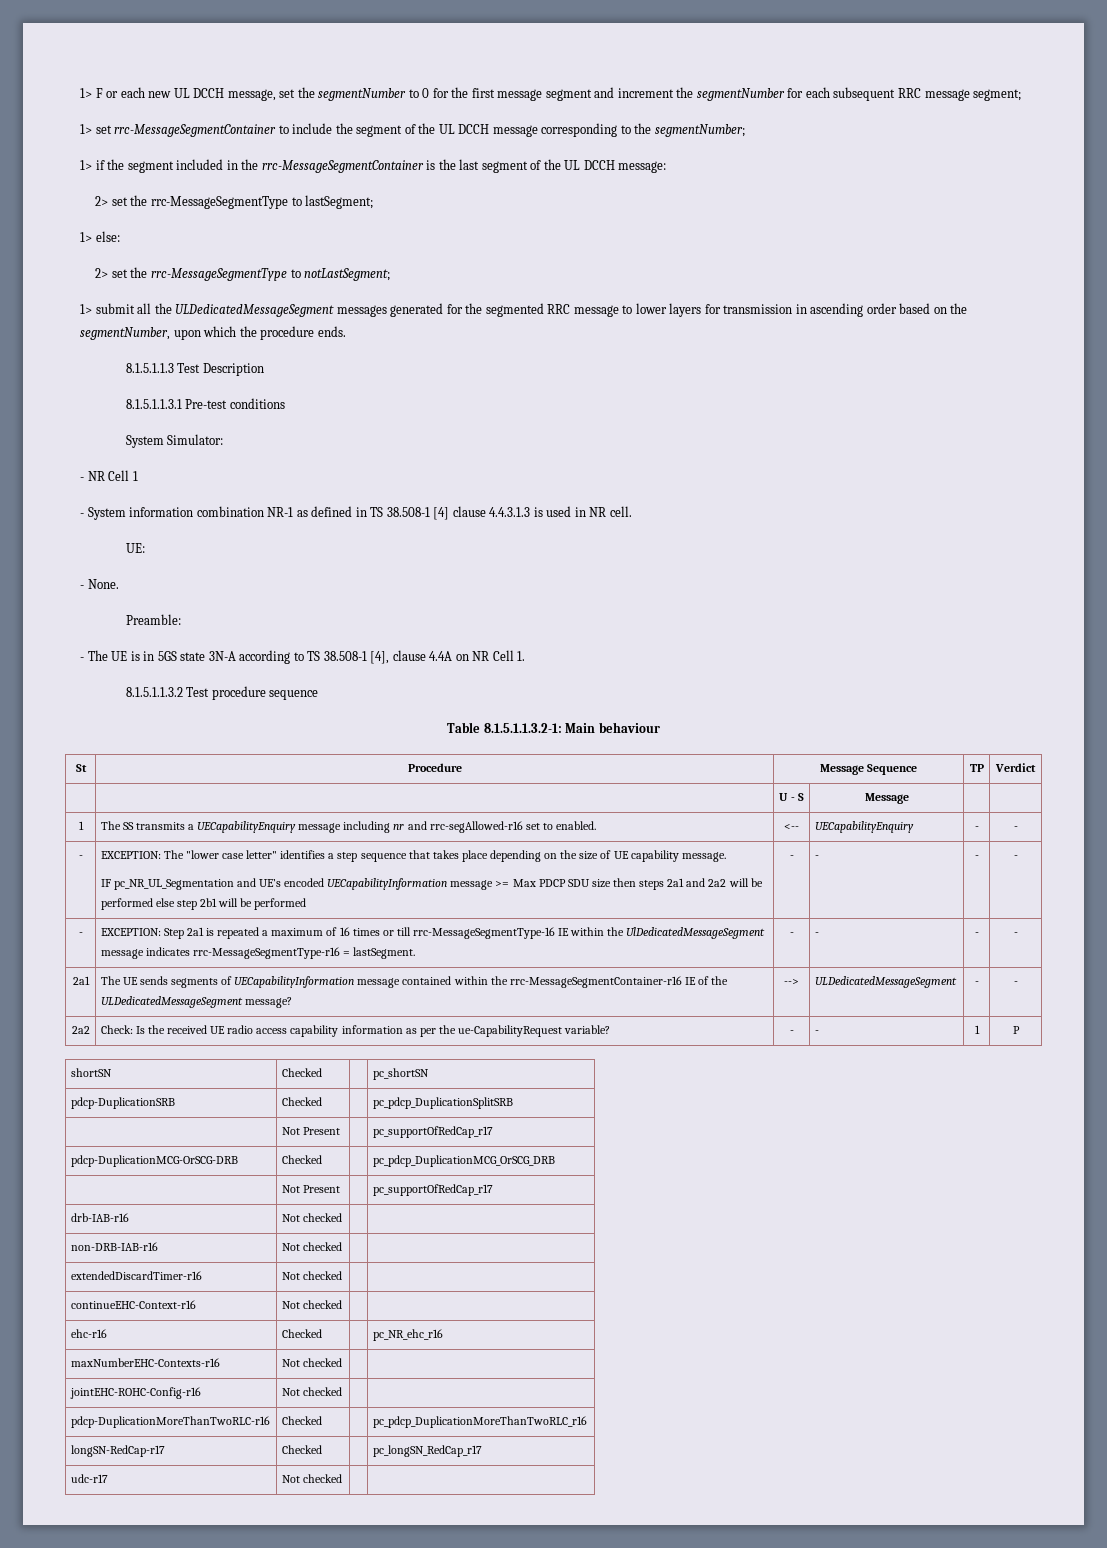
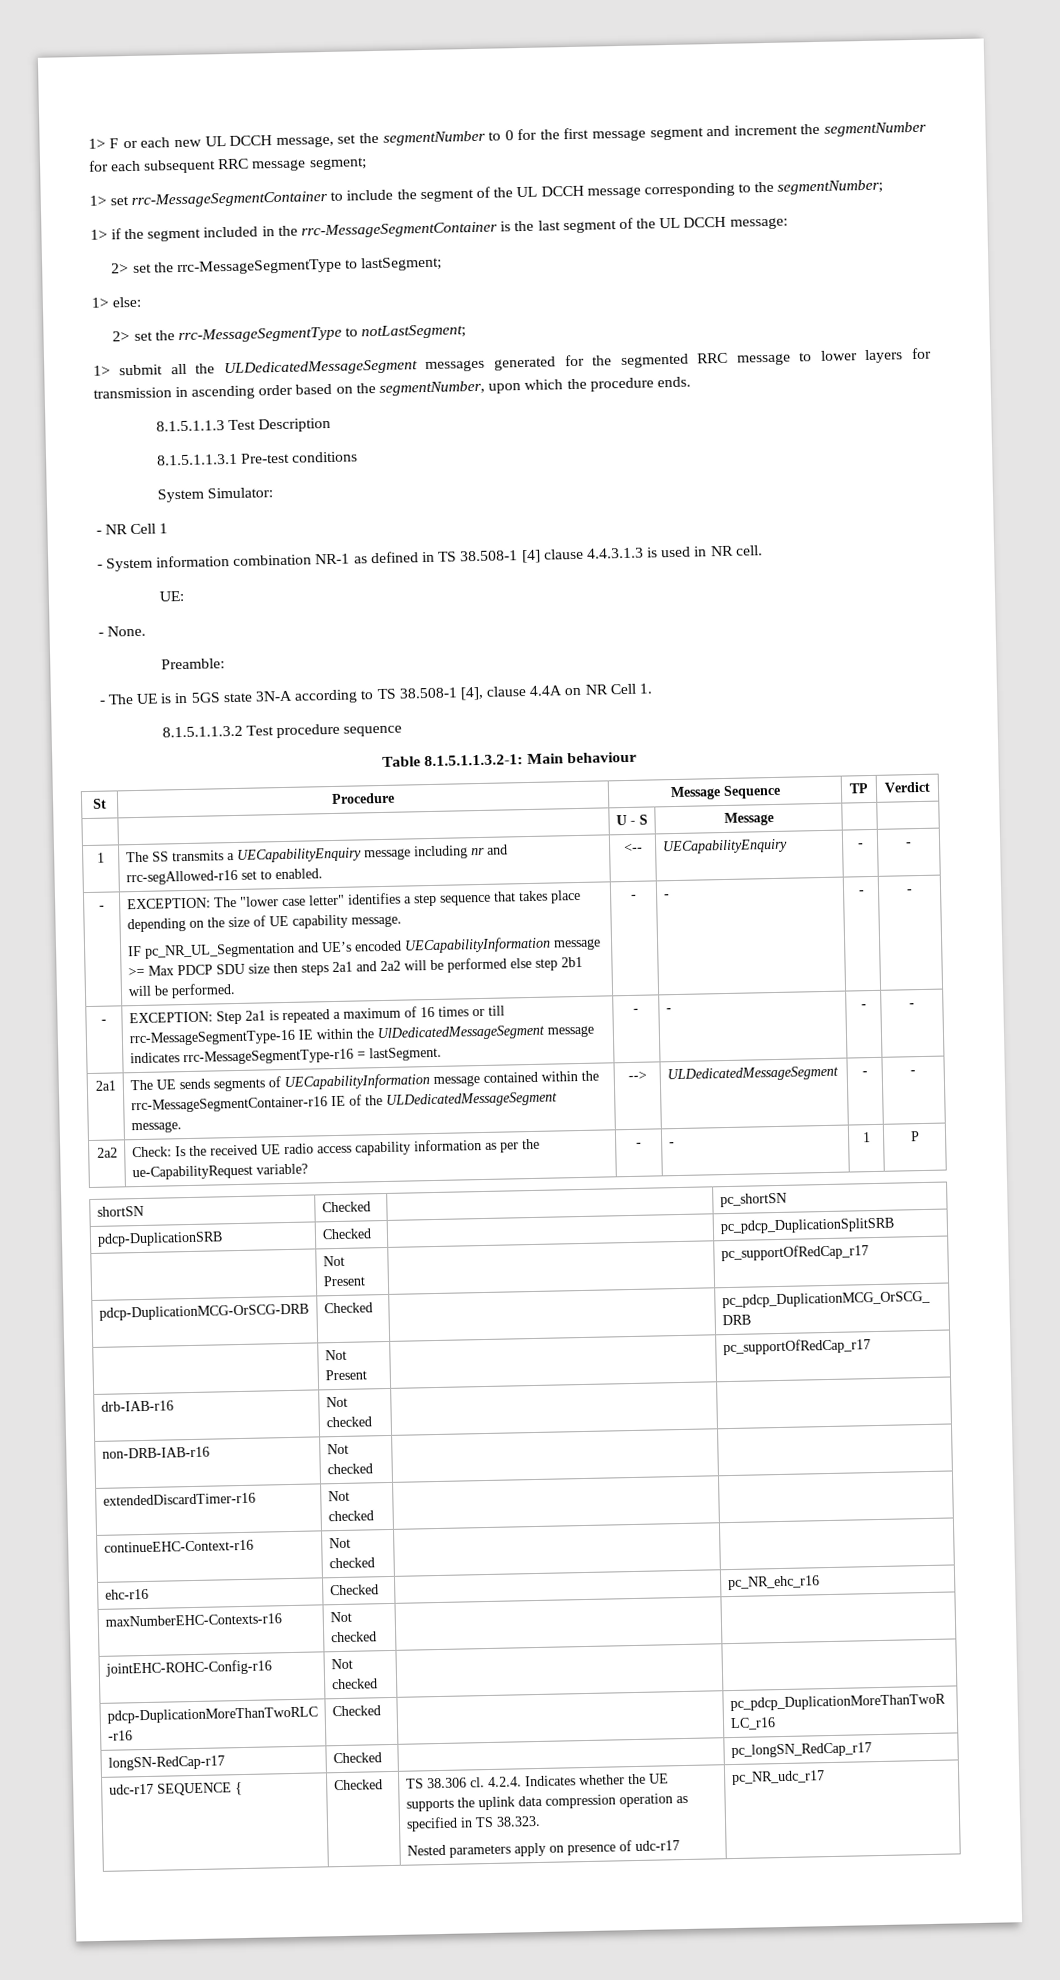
[254,898,307,910] performed -> [170,983,236,999] performed.
[244,997,292,1008] message? -> [130,1121,182,1134] message.
[281,1474,342,1483] | Not checked | | -> [156,1782,243,1796] [333,1779,383,1791] [405,1773,669,1789] [405,1793,688,1812] [405,1815,541,1832] [406,1840,680,1858] [731,1770,825,1786] SEQUENCE { | Checked | TS 38.306 cl. 4.2.4. Indicates whether the UE supports the uplink data compression operation as specified in TS 38.323. // Nested parameters apply on presence of udc-r17 | pc_NR_udc_r17

